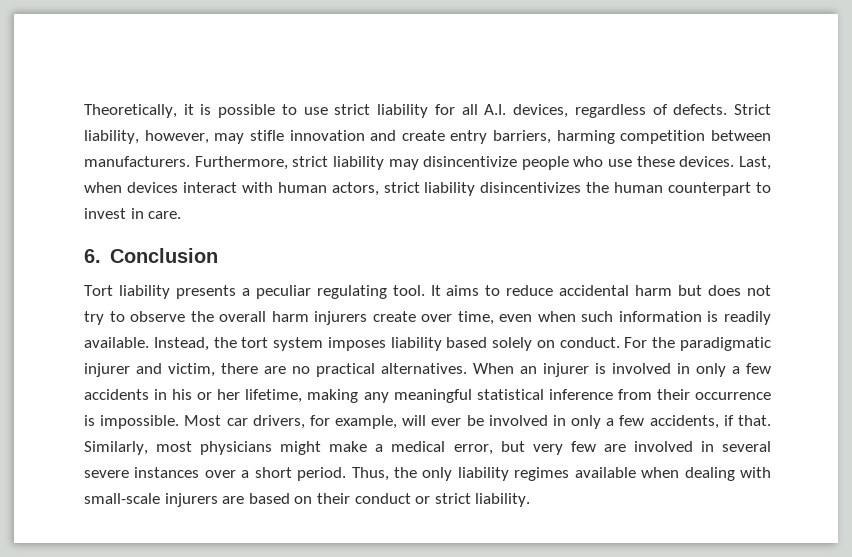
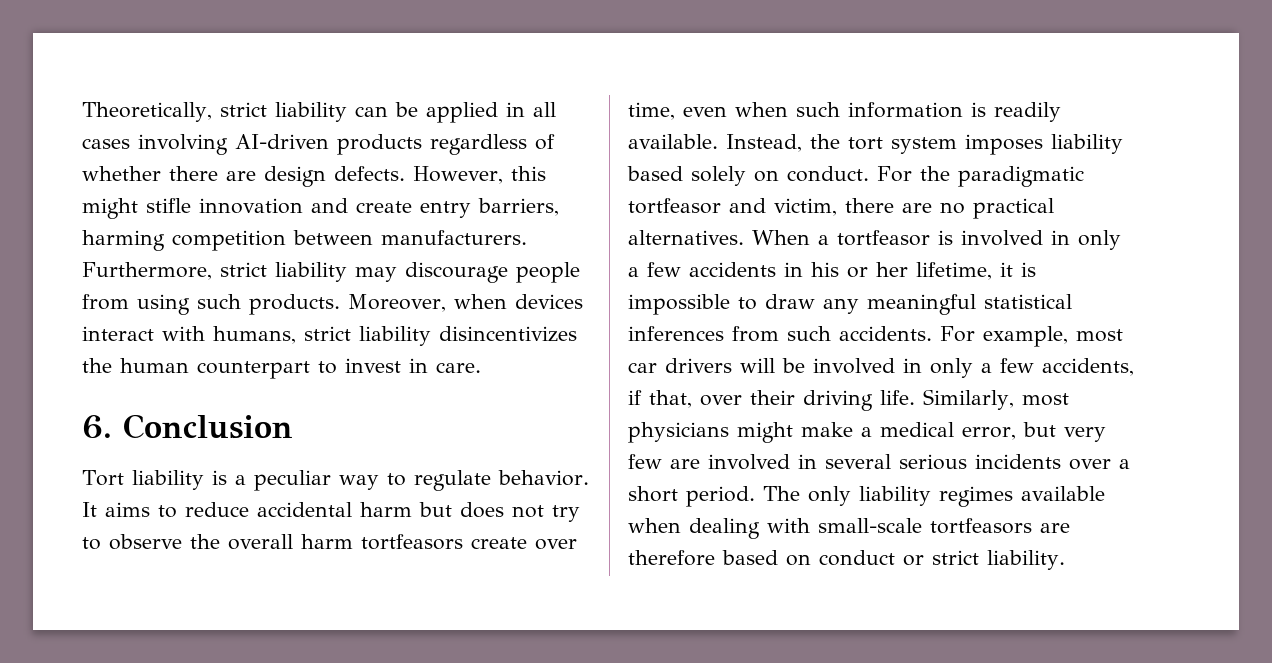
[183,104,772,118] [84,130,245,144] it is possible to use strict liability for all A.I. devices, regardless of defects. Strict liability, however, may -> [219,102,556,123] [82,134,555,155] [82,166,546,187] [82,198,138,219] strict liability can be applied in all cases involving AI-driven products regardless of whether there are design defects. However, this might
[423,156,771,170] disincentivize people who use these devices. Last, -> [405,262,580,283] [82,294,446,315] discourage people from using such products. Moreover,
[277,182,379,196] human actors, -> [213,326,296,344] humans,
[175,285,236,299] presents -> [211,470,227,485] is
[316,285,425,299] regulating tool. -> [338,470,589,491] way to regulate behavior.
[314,311,368,325] injurers -> [361,534,463,550] tortfeasors
[84,363,130,377] injurer -> [628,198,721,214] tortfeasor
[520,363,589,377] an injurer -> [818,230,930,246] a tortfeasor
[307,389,771,403] [84,415,462,429] making any meaningful statistical inference from their occurrence is impossible. Most car drivers, for example, will ever -> [1000,262,1036,277] [628,294,1072,315] [628,326,1123,347] [628,358,775,373] it is impossible to draw any meaningful statistical inferences from such accidents. For example, most car drivers will
[737,415,771,426] that. -> [649,390,915,411] that, over their driving life.
[84,467,200,478] severe instances -> [899,454,1061,470] serious incidents
[351,467,417,481] Thus, the -> [763,486,800,501] The
[164,493,245,507] injurers are -> [930,518,1070,534] [628,550,715,566] tortfeasors are therefore
[316,493,350,504] their -> (811, 560) none

